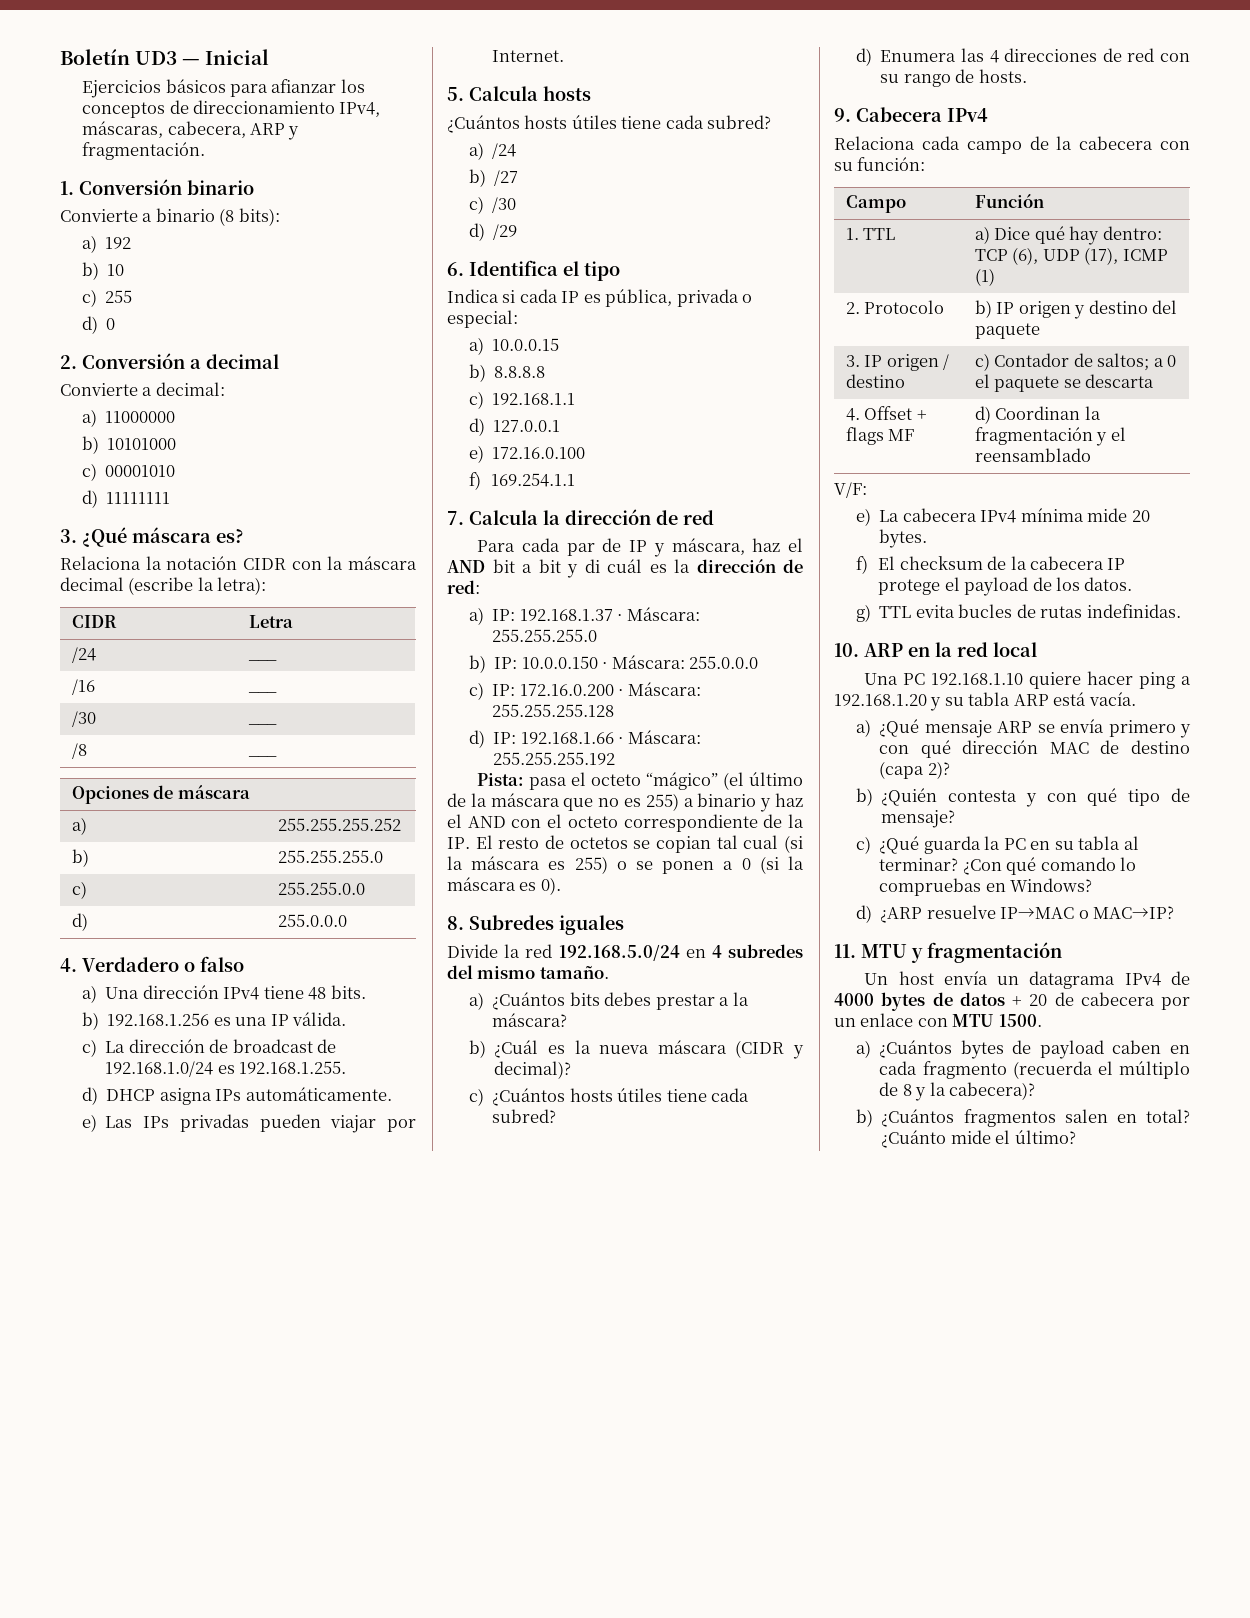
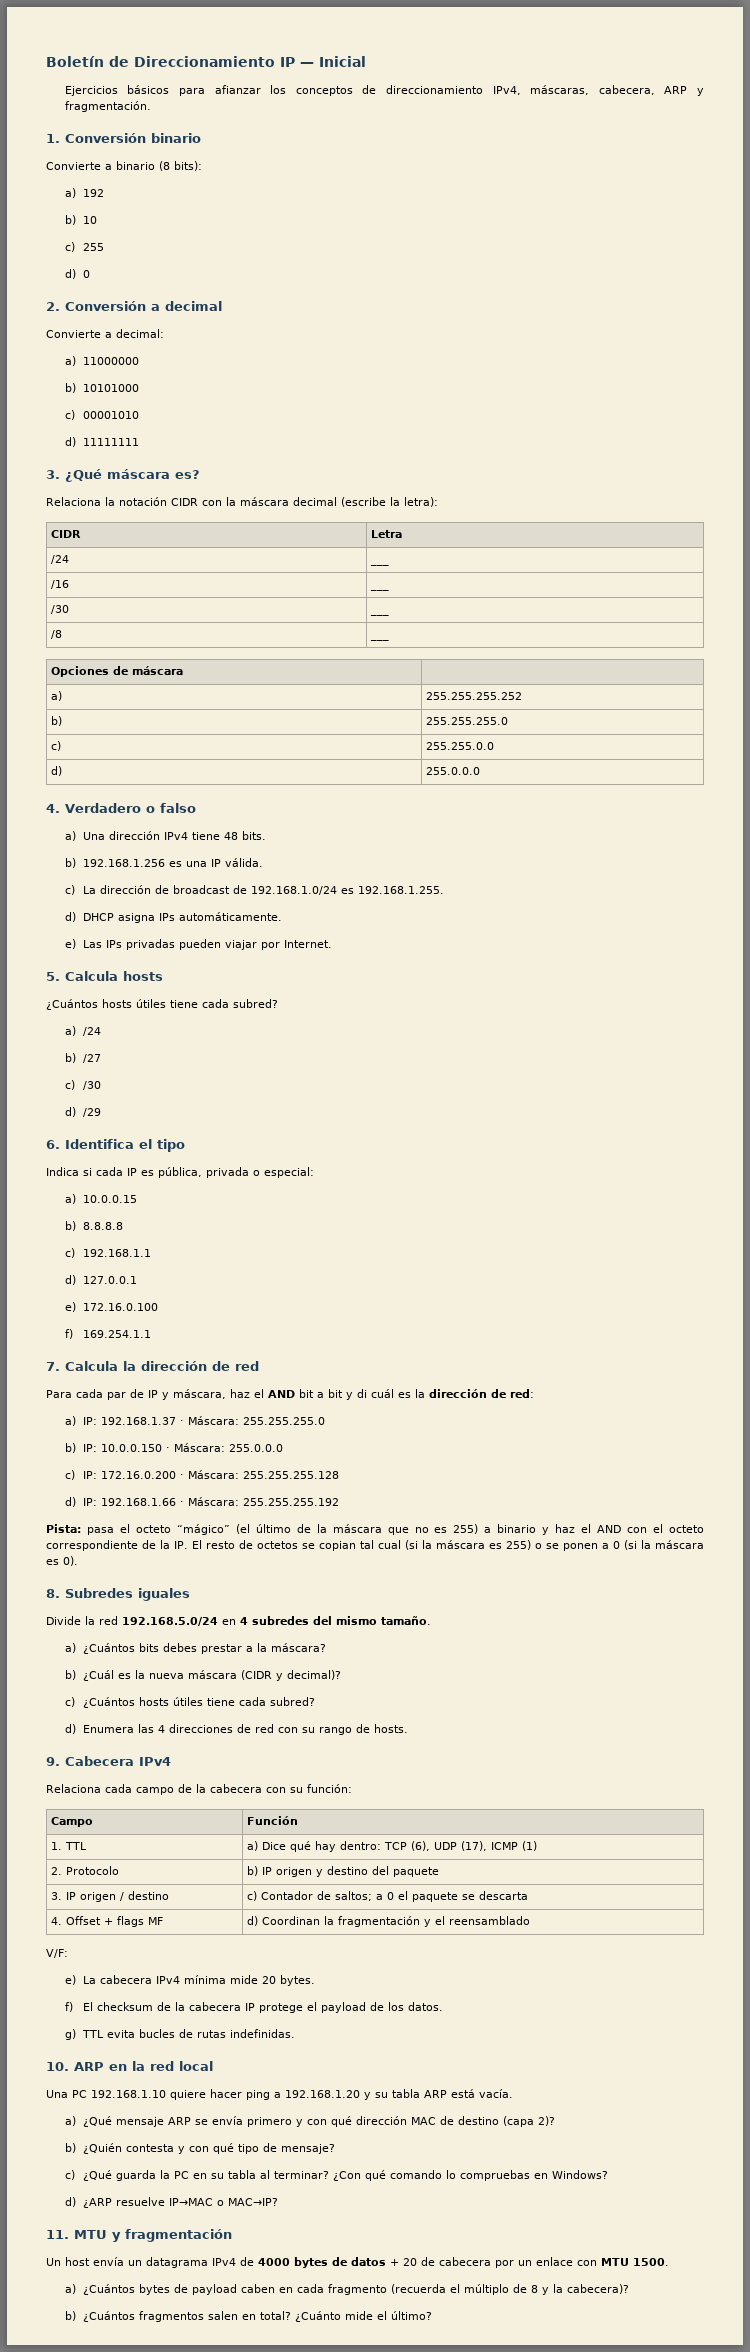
[135,51,178,65] UD3 -> [109,56,295,67] de Direccionamiento IP

